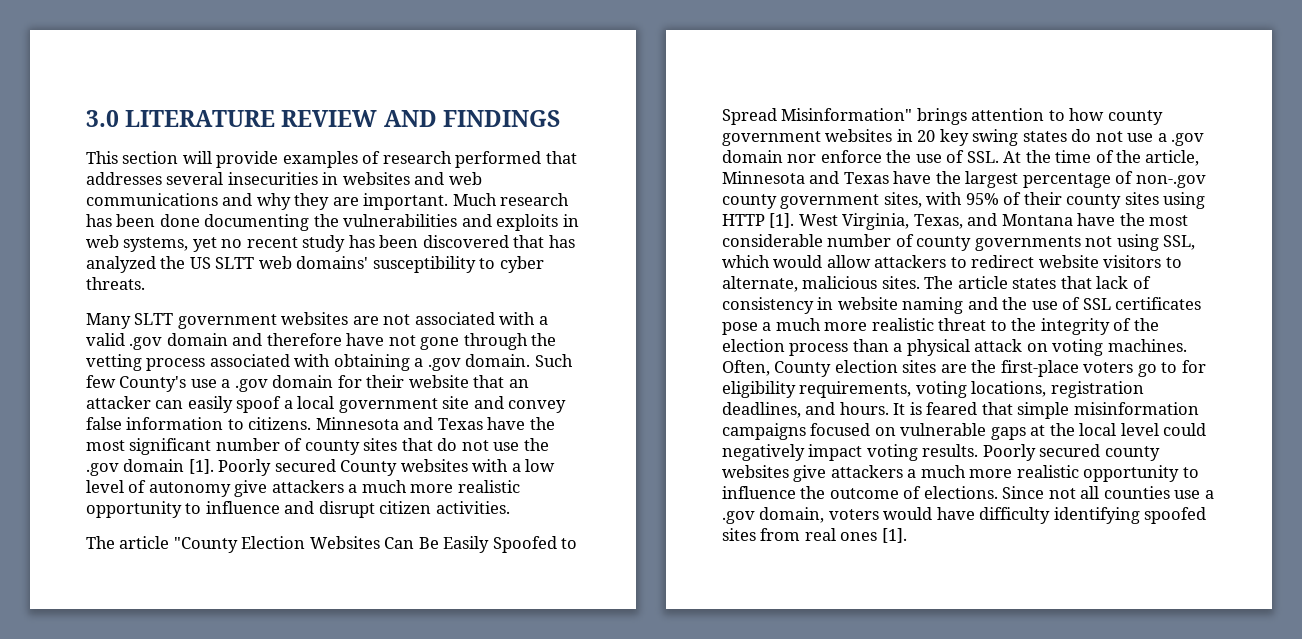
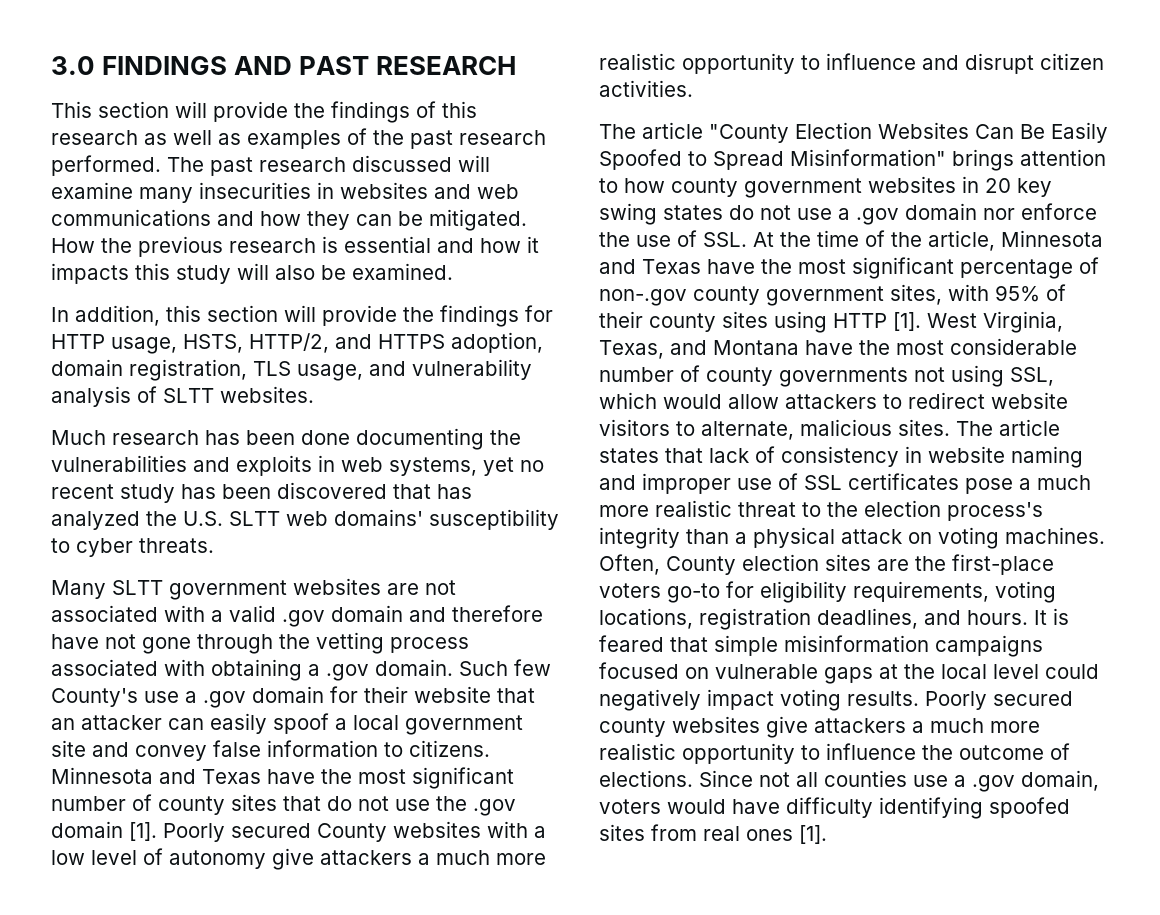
[125,110,560,127] LITERATURE REVIEW AND FINDINGS -> [102,56,517,75] FINDINGS AND PAST RESEARCH
[282,151,577,168] [86,172,224,185] examples of research performed that addresses several -> [294,101,477,123] [51,128,546,149] [51,155,490,176] [51,182,193,203] the findings of this research as well as examples of the past research performed. The past research discussed will examine many
[256,193,449,210] why they are important. -> [260,209,527,231] [51,236,539,257] [51,263,453,284] [51,305,553,327] [51,332,543,354] [51,359,532,381] [51,386,314,407] how they can be mitigated. How the previous research is essential and how it impacts this study will also be examined. // In addition, this section will provide the findings for HTTP usage, HSTS, HTTP/2, and HTTPS adoption, domain registration, TLS usage, and vulnerability analysis of SLTT websites. //
[189,257,211,269] US -> [183,511,223,526] U.S.
[965,171,1019,188] largest -> [798,257,954,279] most significant
[1002,297,1028,310] the -> [642,473,731,494] improper
[1040,318,1159,335] [722,339,849,356] integrity of the election process -> [864,500,1043,521] [599,527,680,549] election process's integrity
[1137,362,1178,377] go to -> [667,583,720,603] go-to

